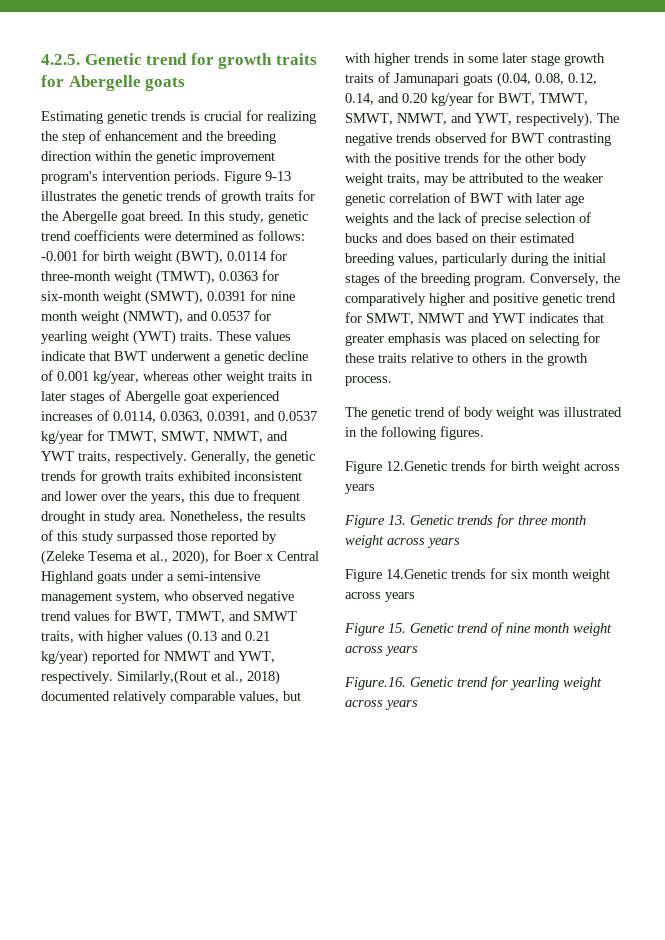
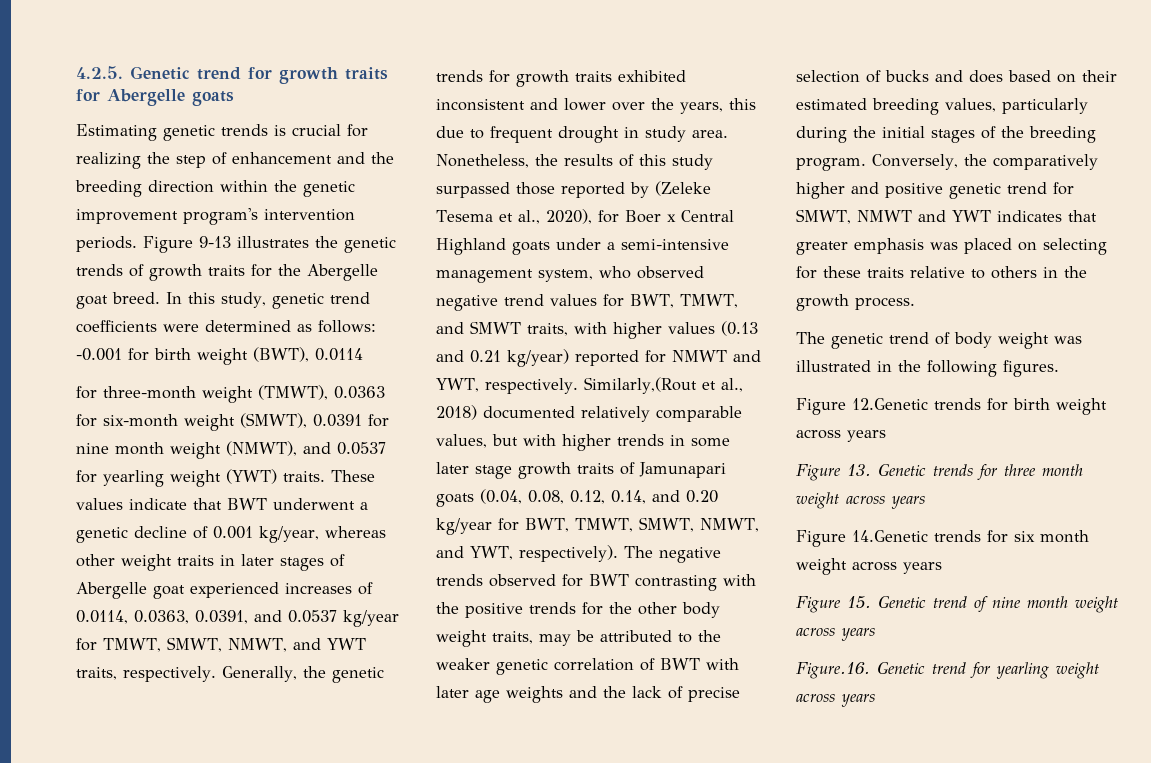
(267, 256) none -> (363, 354) //

